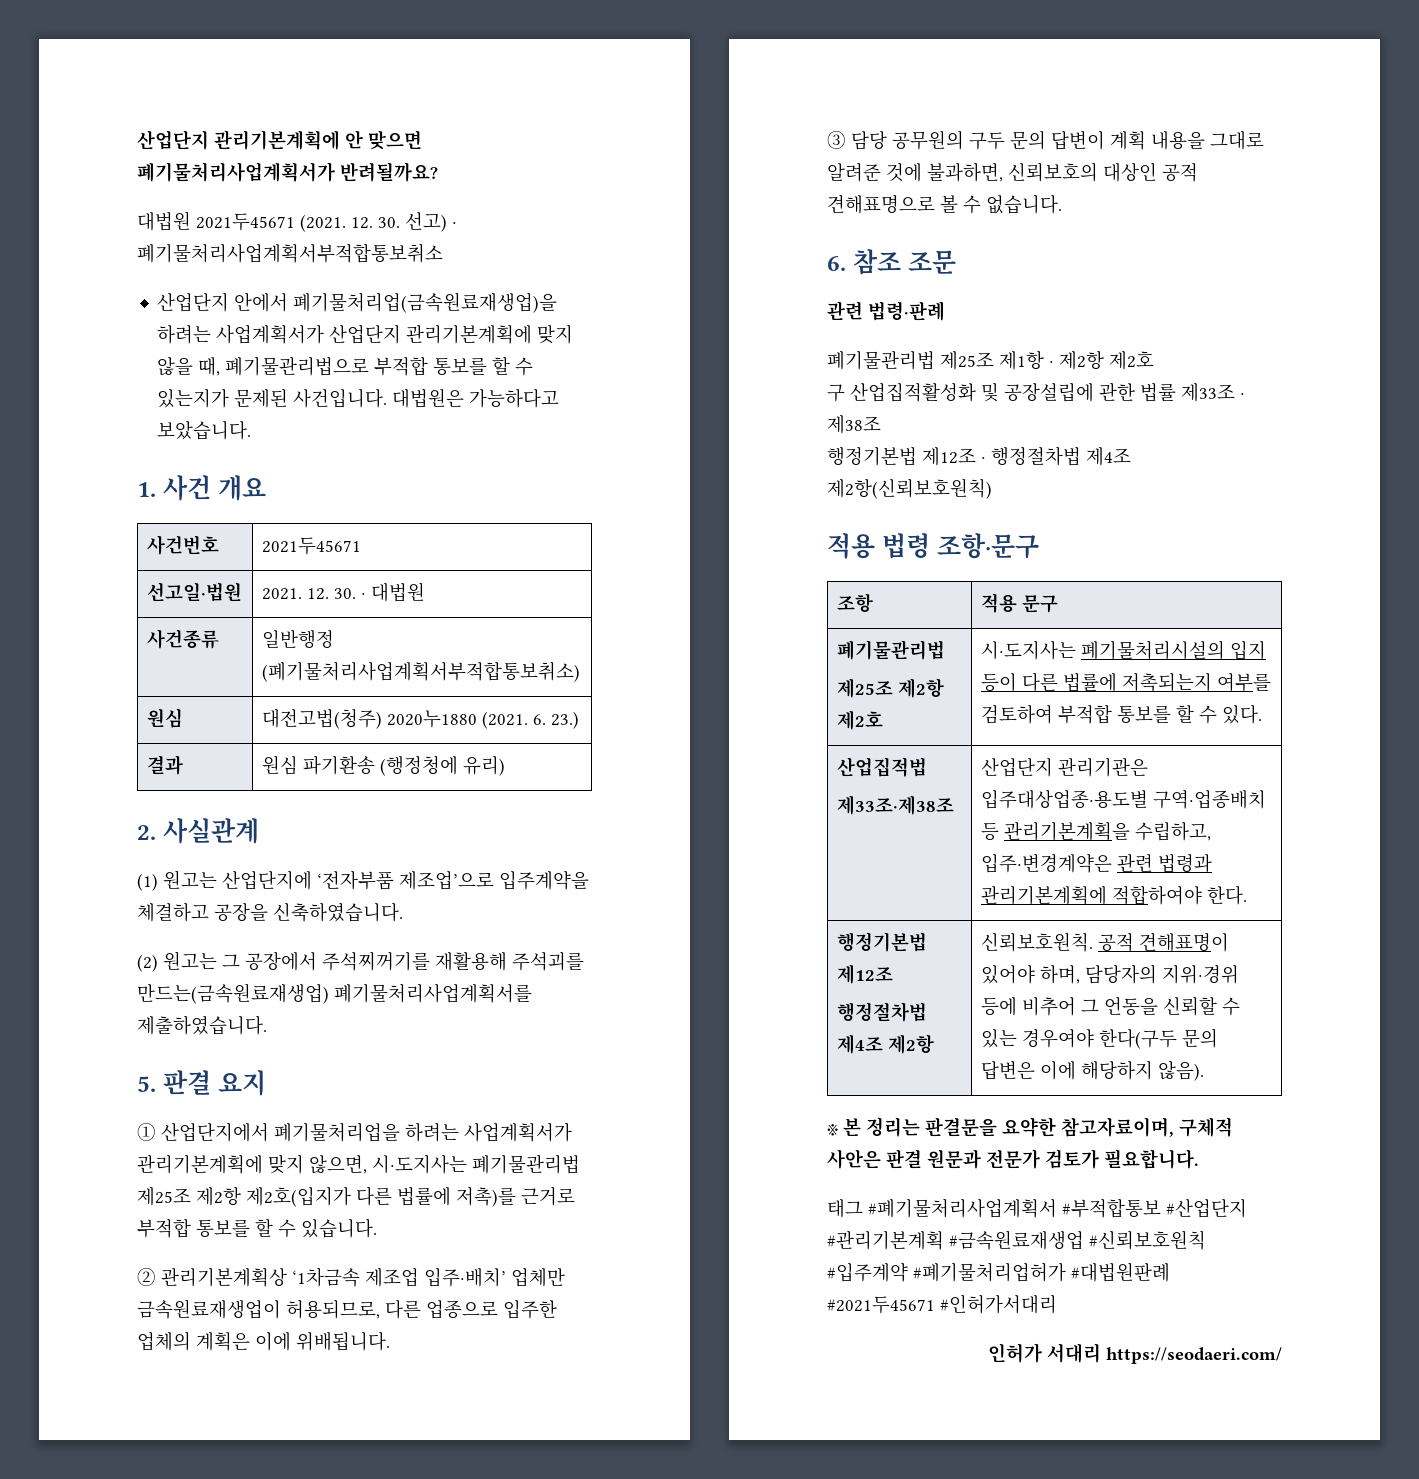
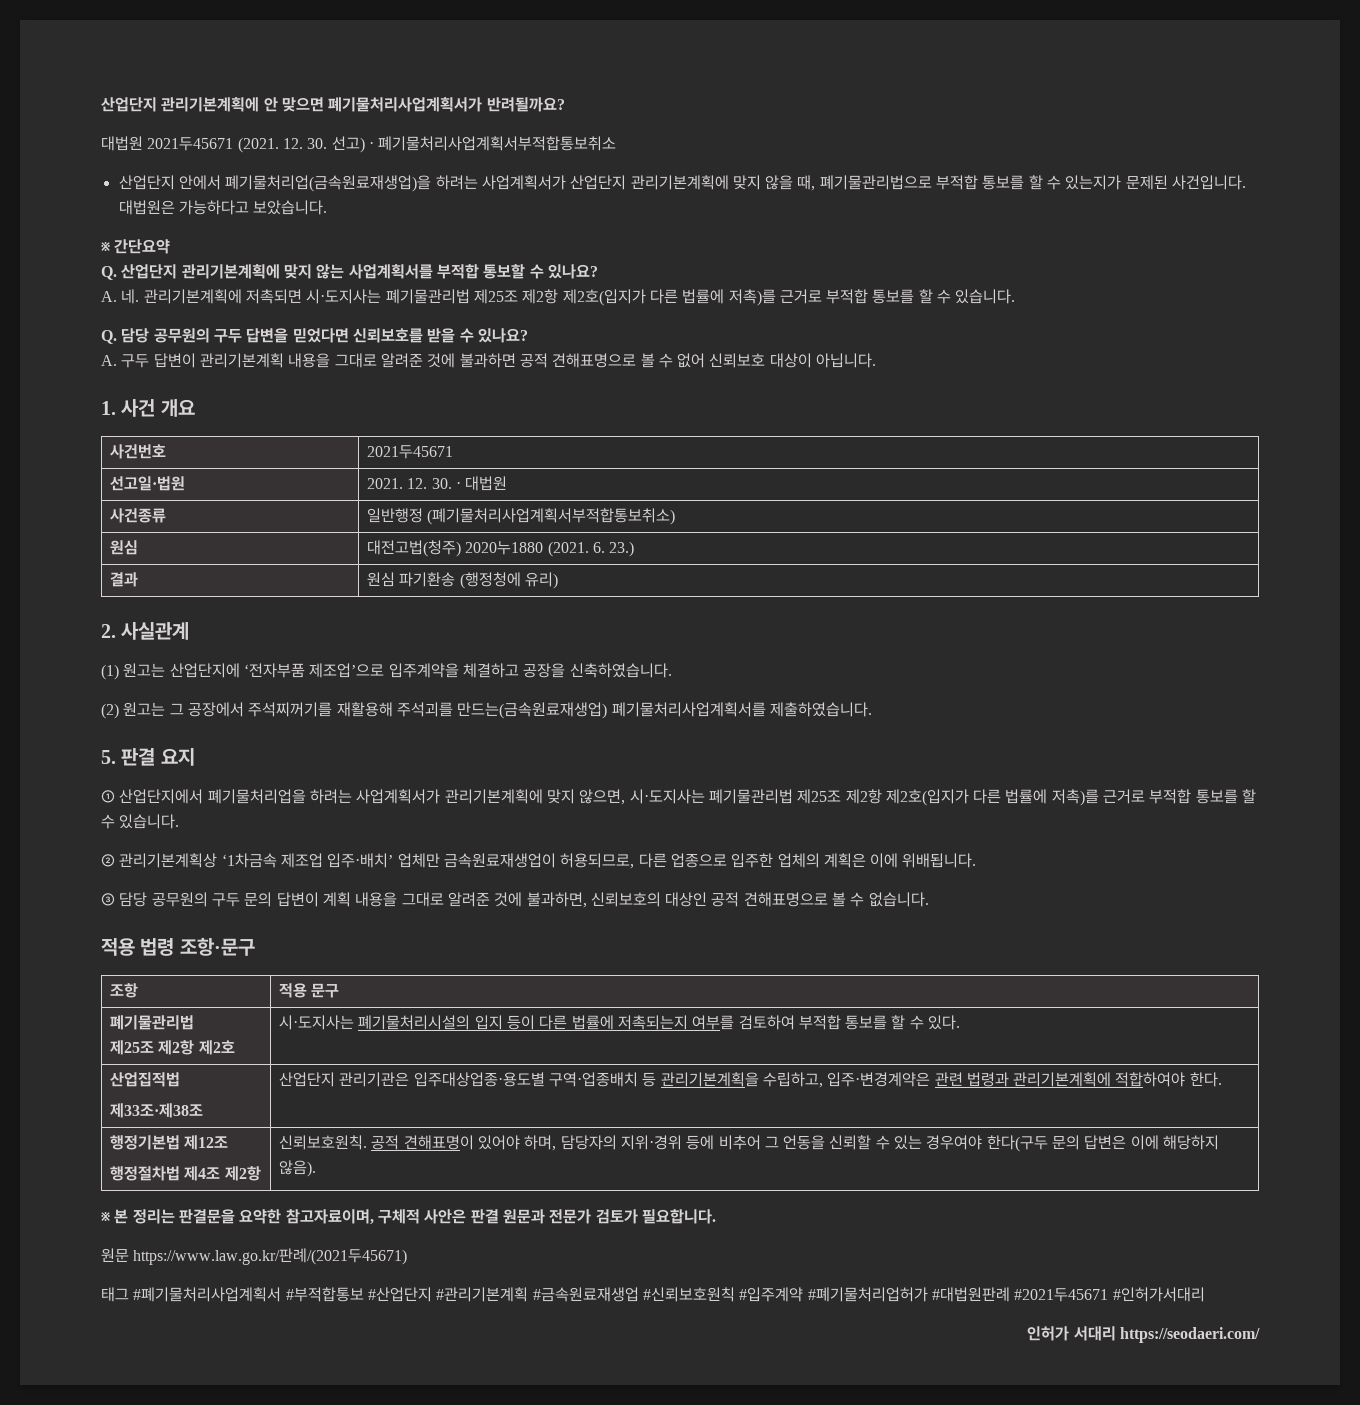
(252, 430) none -> [101,239,171,254] [101,264,598,280] [101,289,1016,306] [101,328,528,344] [101,353,877,368] // ※ 간단요약 // Q. 산업단지 관리기본계획에 맞지 않는 사업계획서를 부적합 통보할 수 있나요? // A. 네. 관리기본계획에 저촉되면 시·도지사는 폐기물관리법 제25조 제2항 제2호(입지가 다른 법률에 저촉)를 근거로 부적합 통보를 할 수 있습니다. // Q. 담당 공무원의 구두 답변을 믿었다면 신뢰보호를 받을 수 있나요? // A. 구두 답변이 관리기본계획 내용을 그대로 알려준 것에 불과하면 공적 견해표명으로 볼 수 없어 신뢰보호 대상이 아닙니다.
[827,249,956,275] [827,301,945,321] [827,351,1154,370] [827,383,1245,402] [827,415,881,434] [827,446,1131,466] [827,478,992,499] // 6. 참조 조문 // 관련 법령·판례 // 폐기물관리법 제25조 제1항 · 제2항 제2호 // 구 산업집적활성화 및 공장설립에 관한 법률 제33조 · 제38조 // 행정기본법 제12조 · 행정절차법 제4조 제2항(신뢰보호원칙) -> (929, 899) none
(1199, 1159) none -> [101,1248,408,1265] // 원문 https://www.law.go.kr/판례/(2021두45671)

